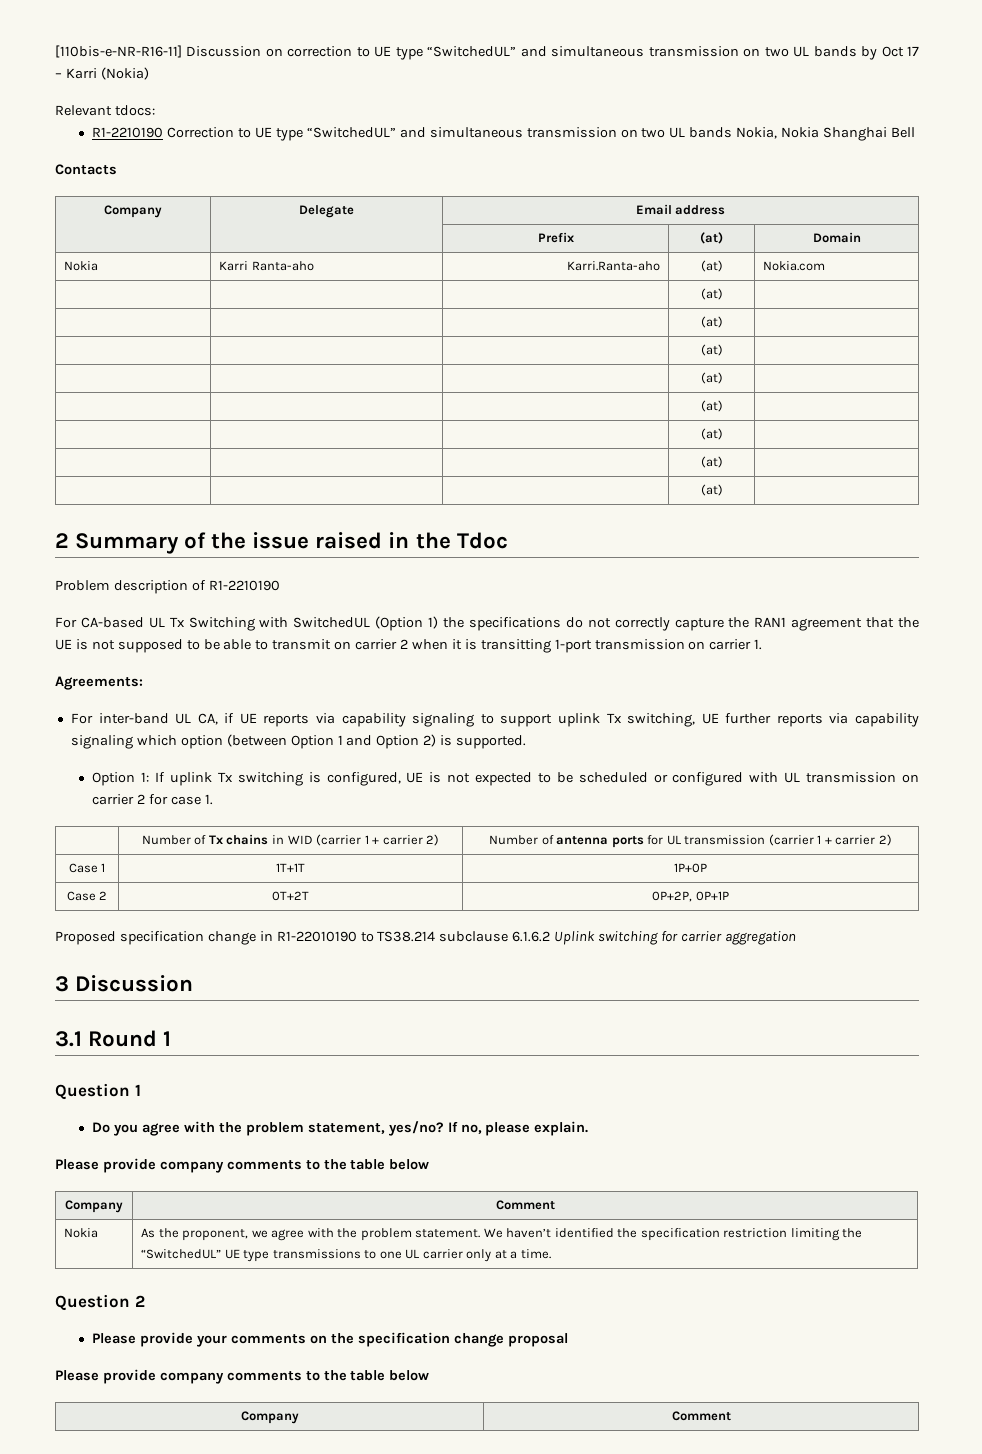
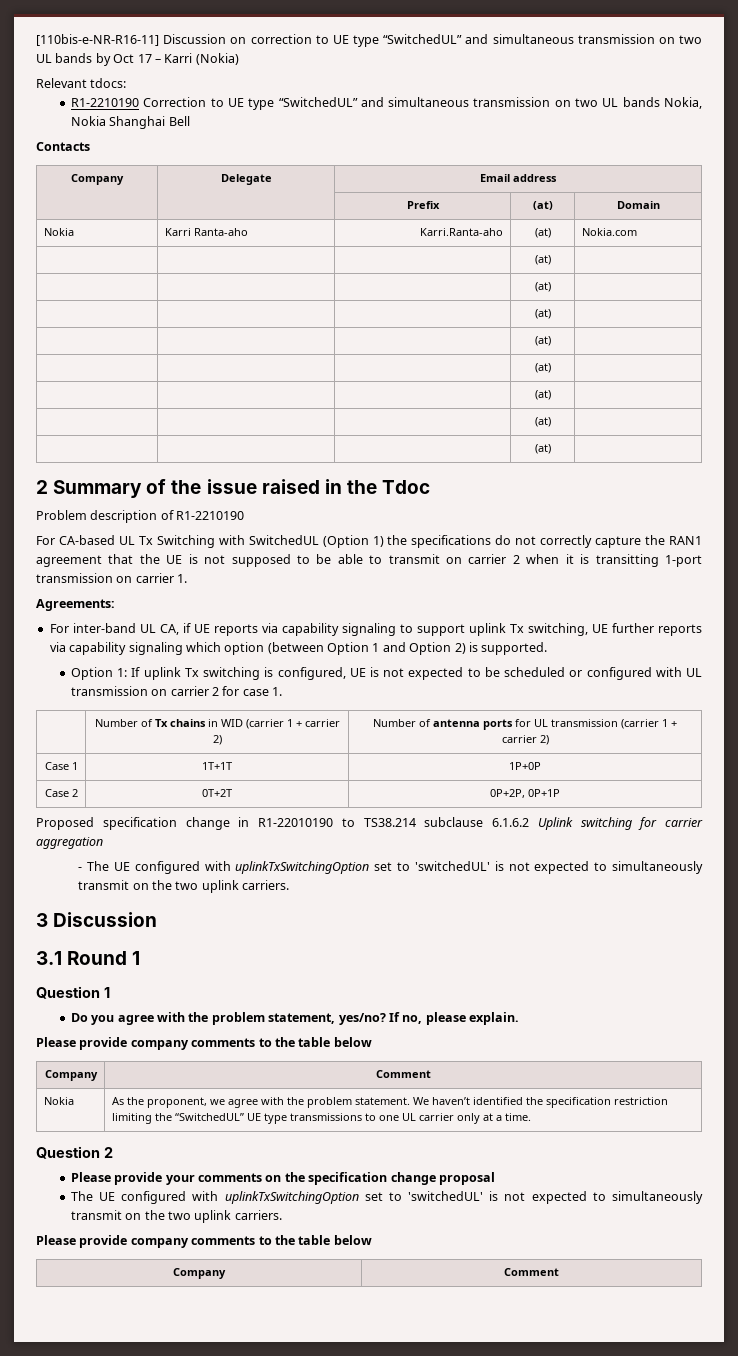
(796, 938) none -> [78,861,704,874] [78,880,290,893] // - The UE configured with uplinkTxSwitchingOption set to 'switchedUL' is not expected to simultaneously transmit on the two uplink carriers.
(568, 1340) none -> [70,1191,704,1204] [70,1210,282,1223] // The UE configured with uplinkTxSwitchingOption set to 'switchedUL' is not expected to simultaneously transmit on the two uplink carriers.

